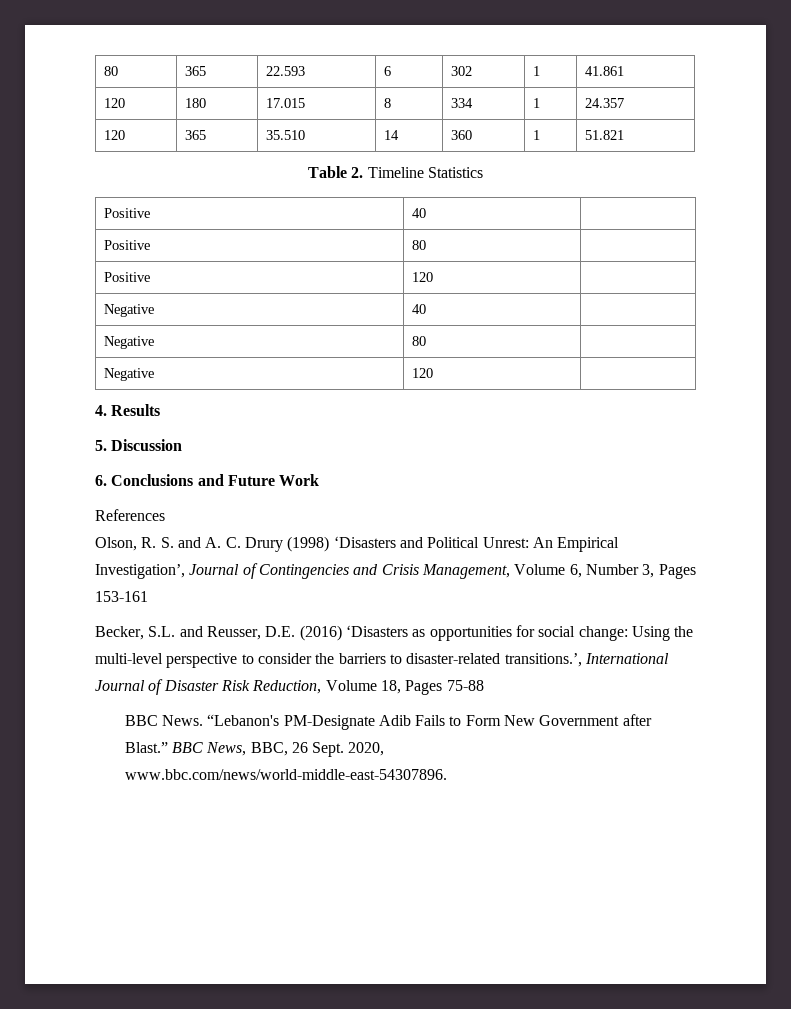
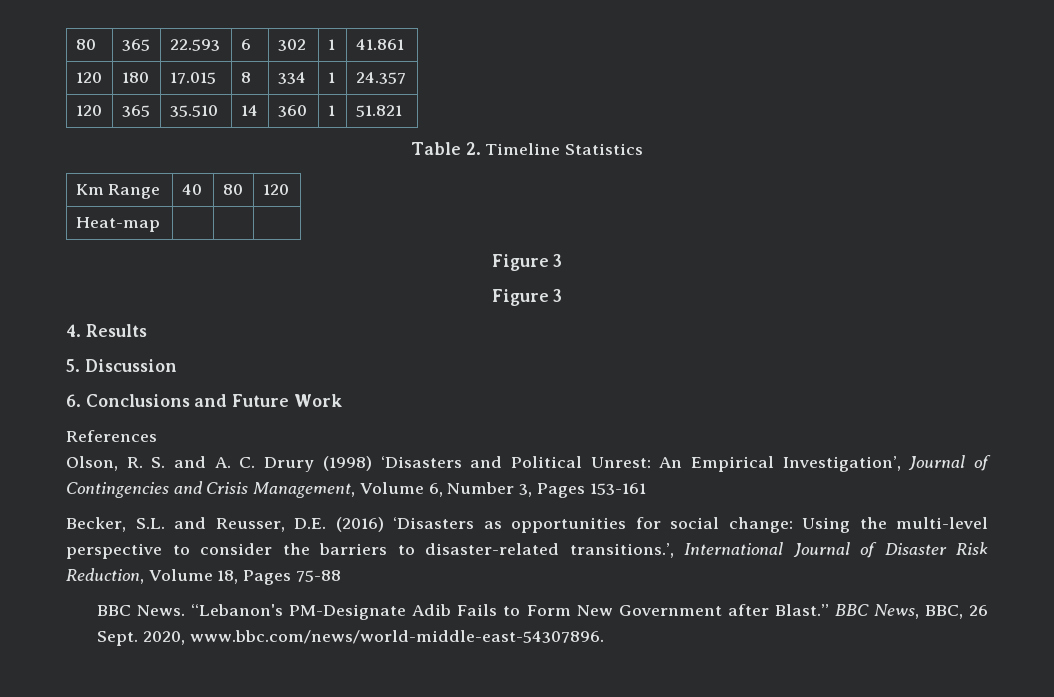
[103,208,150,218] [411,208,426,218] [103,240,150,250] [411,240,426,250] [103,272,150,282] [411,272,433,282] [103,304,154,317] [411,304,426,314] [103,336,154,349] [411,336,426,346] [103,368,154,381] [411,368,433,378] Positive | 40 | // Positive | 80 | // Positive | 120 | // Negative | 40 | // Negative | 80 | // Negative | 120 | -> [75,184,161,199] [181,184,202,195] [222,184,243,195] [262,184,289,195] [75,217,160,232] [491,254,563,271] [491,289,563,306] Km Range | 40 | 80 | 120 // Heat-map | | | // Figure 3 // Figure 3

